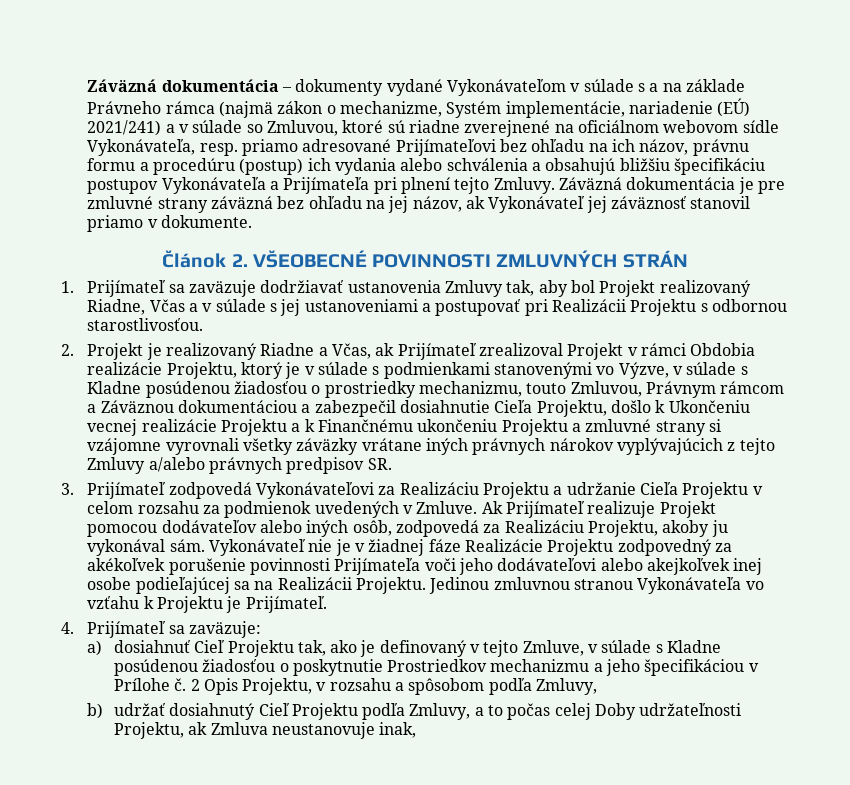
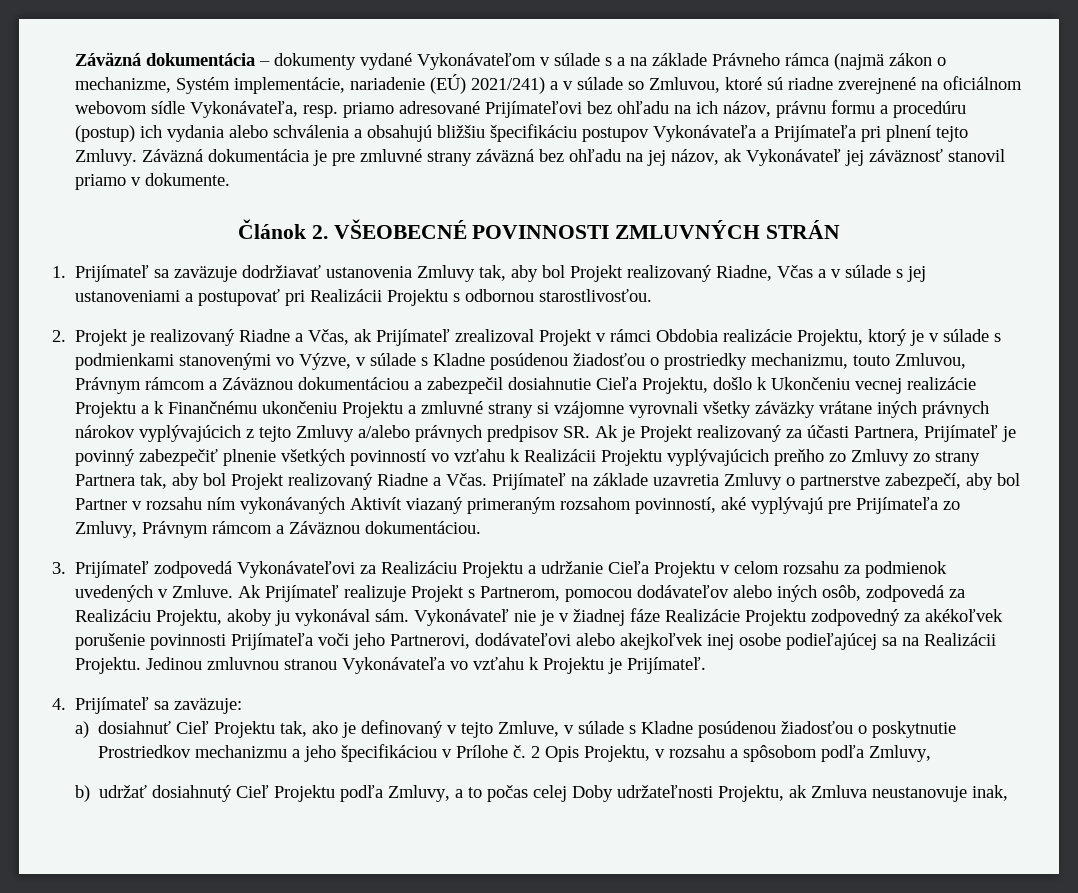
(392, 464) none -> [595,425,1017,442] [75,449,981,466] [75,473,1021,490] [75,497,961,514] [75,521,482,538] Ak je Projekt realizovaný za účasti Partnera, Prijímateľ je povinný zabezpečiť plnenie všetkých povinností vo vzťahu k Realizácii Projektu vyplývajúcich preňho zo Zmluvy zo strany Partnera tak, aby bol Projekt realizovaný Riadne a Včas. Prijímateľ na základe uzavretia Zmluvy o partnerstve zabezpečí, aby bol Partner v rozsahu ním vykonávaných Aktivít viazaný primeraným rozsahom povinností, aké vyplývajú pre Prijímateľa zo Zmluvy, Právnym rámcom a Záväznou dokumentáciou.
(716, 509) none -> [468,586,561,601] s Partnerom,
(494, 566) none -> [390,634,471,649] Partnerovi,

